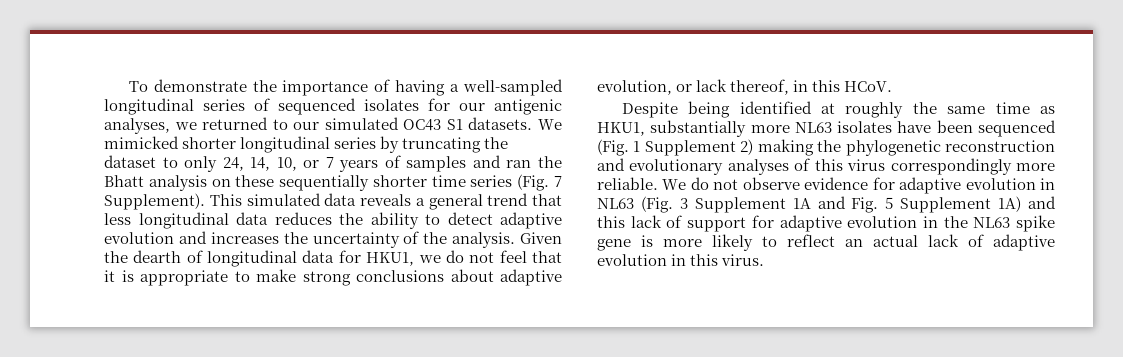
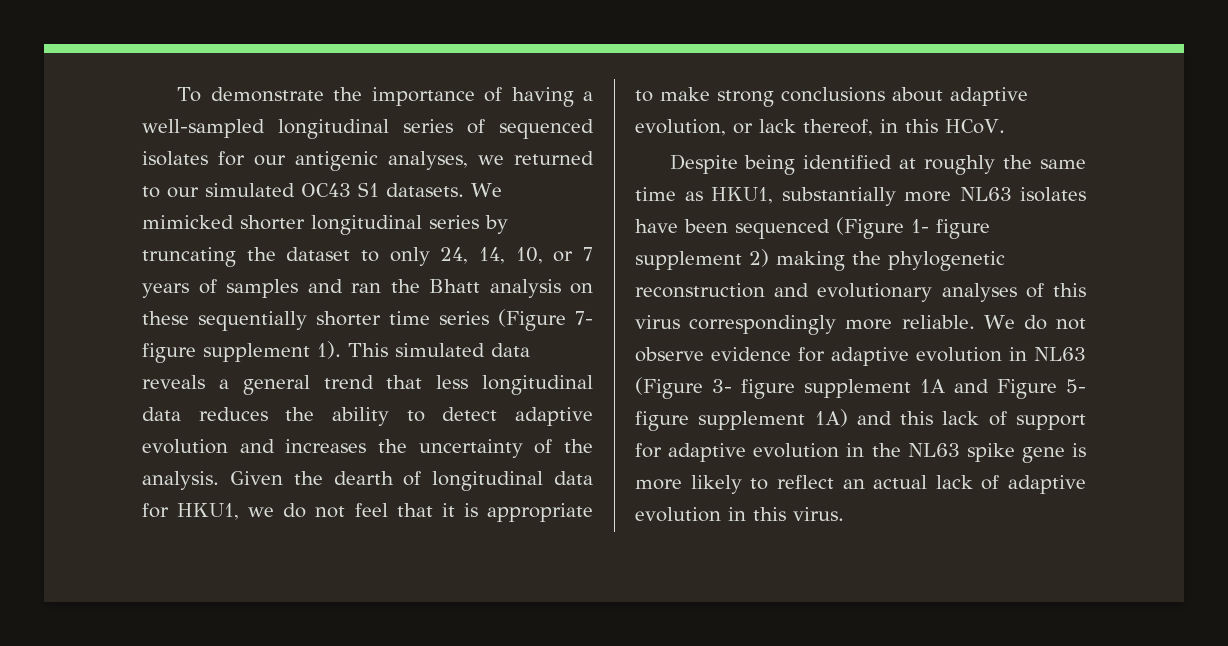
[517,174,562,191] [104,193,205,210] (Fig. 7 Supplement). -> [498,309,593,331] [142,341,341,363] (Figure 7- figure supplement 1).
[597,139,736,156] (Fig. 1 Supplement -> [836,217,990,239] [635,251,742,270] (Figure 1- figure supplement
[640,196,992,213] (Fig. 3 Supplement 1A and Fig. 5 Supplement -> [635,377,1086,399] [635,411,806,431] (Figure 3- figure supplement 1A and Figure 5- figure supplement

